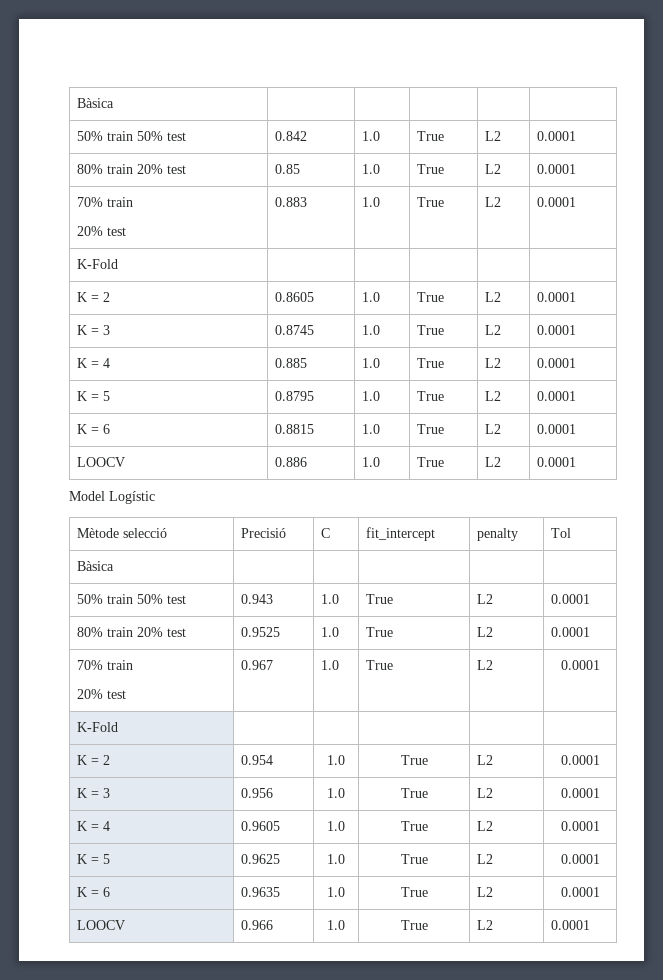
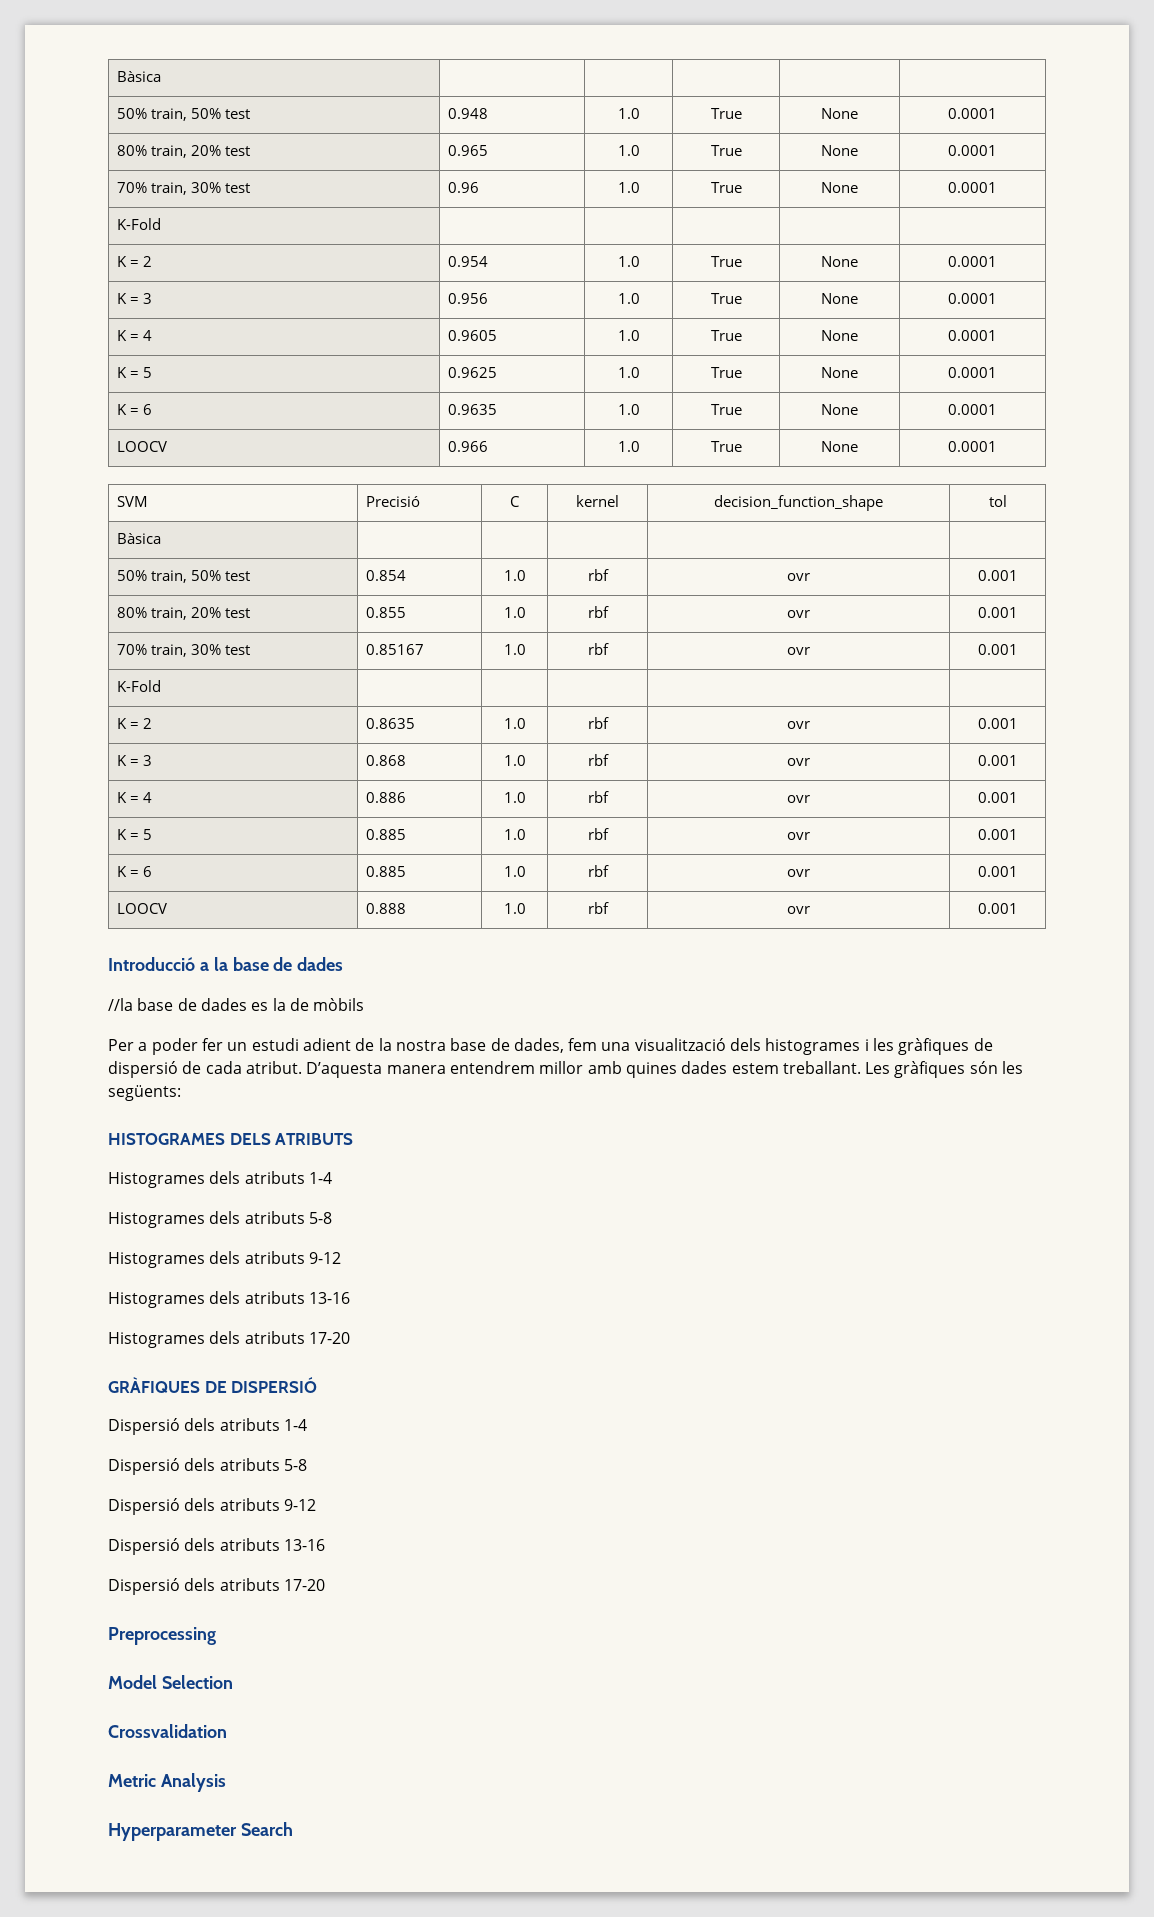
[77,98,115,108] [77,131,187,141] [275,131,308,141] [362,131,381,141] [417,131,445,141] [485,131,502,141] [537,131,577,141] [77,164,187,174] [275,164,301,174] [362,164,381,174] [417,164,445,174] [485,164,502,174] [537,164,577,174] [77,197,134,207] [77,226,127,236] [275,197,308,207] [362,197,381,207] [417,197,445,207] [485,197,502,207] [537,197,577,207] [77,259,119,269] [77,292,111,302] [275,292,315,302] [362,292,381,302] [417,292,445,302] [485,292,502,302] [537,292,577,302] [77,325,111,335] [275,325,315,335] [362,325,381,335] [417,325,445,335] [485,325,502,335] [537,325,577,335] [77,358,111,368] [275,358,308,368] [362,358,381,368] [417,358,445,368] [485,358,502,368] [537,358,577,368] [77,391,111,401] [275,391,315,401] [362,391,381,401] [417,391,445,401] [485,391,502,401] [537,391,577,401] [77,424,111,434] [275,424,315,434] [362,424,381,434] [417,424,445,434] [485,424,502,434] [537,424,577,434] [77,457,126,467] [275,457,308,467] [362,457,381,467] [417,457,445,467] [485,457,502,467] [537,457,577,467] [69,491,155,504] [77,528,168,538] [241,528,287,538] [321,528,331,538] [366,527,436,541] [477,528,519,541] [551,528,572,538] [77,561,115,571] [77,594,187,604] [241,594,274,604] [321,594,340,604] [366,594,394,604] [477,594,494,604] [551,594,591,604] [77,627,187,637] [241,627,281,637] [321,627,340,637] [366,627,394,637] [477,627,494,637] [551,627,591,637] [77,660,134,670] [77,689,127,699] [241,660,274,670] [321,660,340,670] [366,660,394,670] [477,660,494,670] Bàsica | | | | | // 50% train 50% test | 0.842 | 1.0 | True | L2 | 0.0001 // 80% train 20% test | 0.85 | 1.0 | True | L2 | 0.0001 // 70% train // 20% test | 0.883 | 1.0 | True | L2 | 0.0001 // K-Fold | | | | | // K = 2 | 0.8605 | 1.0 | True | L2 | 0.0001 // K = 3 | 0.8745 | 1.0 | True | L2 | 0.0001 // K = 4 | 0.885 | 1.0 | True | L2 | 0.0001 // K = 5 | 0.8795 | 1.0 | True | L2 | 0.0001 // K = 6 | 0.8815 | 1.0 | True | L2 | 0.0001 // LOOCV | 0.886 | 1.0 | True | L2 | 0.0001 // Model Logístic // Mètode selecció | Precisió | C | fit_intercept | penalty | Tol // Bàsica | | | | | // 50% train 50% test | 0.943 | 1.0 | True | L2 | 0.0001 // 80% train 20% test | 0.9525 | 1.0 | True | L2 | 0.0001 // 70% train // 20% test | 0.967 | 1.0 | True | L2 -> [117,71,162,82] [117,108,251,121] [448,108,489,119] [617,108,640,119] [710,108,742,119] [821,108,858,119] [948,108,997,119] [117,145,251,158] [448,145,489,156] [617,145,640,156] [710,145,742,156] [821,145,858,156] [948,145,997,156] [117,182,251,195] [448,182,480,193] [617,182,640,193] [710,182,742,193] [821,182,858,193] Bàsica | | | | | // 50% train, 50% test | 0.948 | 1.0 | True | None | 0.0001 // 80% train, 20% test | 0.965 | 1.0 | True | None | 0.0001 // 70% train, 30% test | 0.96 | 1.0 | True | None
[477,755,494,765] | L2 -> [821,256,858,267] | None
[477,788,494,798] | L2 -> [821,293,858,304] | None
[477,821,494,831] | L2 -> [821,330,858,341] | None
[477,854,494,864] | L2 -> [821,367,858,378] | None
[477,887,494,897] | L2 -> [821,404,858,415] | None
[477,920,494,930] [551,920,591,930] | L2 | 0.0001 -> [821,441,858,452] [948,441,997,452] [117,496,149,507] [366,496,421,507] [510,496,520,507] [576,495,619,507] [714,495,883,511] [988,495,1007,507] [117,533,162,544] [117,570,251,583] [366,570,407,581] [503,570,526,581] [587,569,609,581] [787,573,810,581] [977,570,1018,581] [117,607,251,620] [366,607,407,618] [503,607,526,618] [587,606,609,618] [787,610,810,618] [977,607,1018,618] [117,644,251,657] [366,644,425,655] [503,644,526,655] [587,643,609,655] [787,647,810,655] [977,644,1018,655] [117,680,162,692] [117,718,153,729] [366,718,416,729] [503,718,526,729] [587,717,609,729] [787,721,810,729] [977,718,1018,729] [117,755,153,766] [366,755,407,766] [503,755,526,766] [587,754,609,766] [787,758,810,766] [977,755,1018,766] [117,792,153,803] [366,792,407,803] [503,792,526,803] [587,791,609,803] [787,795,810,803] [977,792,1018,803] [117,829,153,840] [366,829,407,840] [503,829,526,840] [587,828,609,840] [787,832,810,840] [977,829,1018,840] [117,866,153,877] [366,866,407,877] [503,866,526,877] [587,865,609,877] [787,869,810,877] [977,866,1018,877] [117,903,168,914] [366,903,407,914] [503,903,526,914] [587,902,609,914] [787,906,810,914] [977,903,1018,914] [108,957,344,971] [108,998,365,1011] [108,1038,993,1055] [108,1061,1024,1078] [108,1085,181,1101] [108,1133,354,1145] [108,1171,332,1188] [108,1211,332,1228] [108,1251,341,1268] [108,1291,350,1308] [108,1331,350,1348] [108,1377,318,1393] [108,1418,307,1435] [108,1458,307,1475] [108,1498,316,1515] [108,1538,325,1555] [108,1578,325,1595] [108,1627,216,1645] [108,1675,233,1689] [108,1724,227,1738] [108,1773,226,1792] [108,1822,293,1841] | None | 0.0001 // SVM | Precisió | C | kernel | decision_function_shape | tol // Bàsica | | | | | // 50% train, 50% test | 0.854 | 1.0 | rbf | ovr | 0.001 // 80% train, 20% test | 0.855 | 1.0 | rbf | ovr | 0.001 // 70% train, 30% test | 0.85167 | 1.0 | rbf | ovr | 0.001 // K-Fold | | | | | // K = 2 | 0.8635 | 1.0 | rbf | ovr | 0.001 // K = 3 | 0.868 | 1.0 | rbf | ovr | 0.001 // K = 4 | 0.886 | 1.0 | rbf | ovr | 0.001 // K = 5 | 0.885 | 1.0 | rbf | ovr | 0.001 // K = 6 | 0.885 | 1.0 | rbf | ovr | 0.001 // LOOCV | 0.888 | 1.0 | rbf | ovr | 0.001 // Introducció a la base de dades // //la base de dades es la de mòbils // Per a poder fer un estudi adient de la nostra base de dades, fem una visualització dels histogrames i les gràfiques de dispersió de cada atribut. D’aquesta manera entendrem millor amb quines dades estem treballant. Les gràfiques són les següents: // HISTOGRAMES DELS ATRIBUTS // Histogrames dels atributs 1-4 // Histogrames dels atributs 5-8 // Histogrames dels atributs 9-12 // Histogrames dels atributs 13-16 // Histogrames dels atributs 17-20 // GRÀFIQUES DE DISPERSIÓ // Dispersió dels atributs 1-4 // Dispersió dels atributs 5-8 // Dispersió dels atributs 9-12 // Dispersió dels atributs 13-16 // Dispersió dels atributs 17-20 // Preprocessing // Model Selection // Crossvalidation // Metric Analysis // Hyperparameter Search

